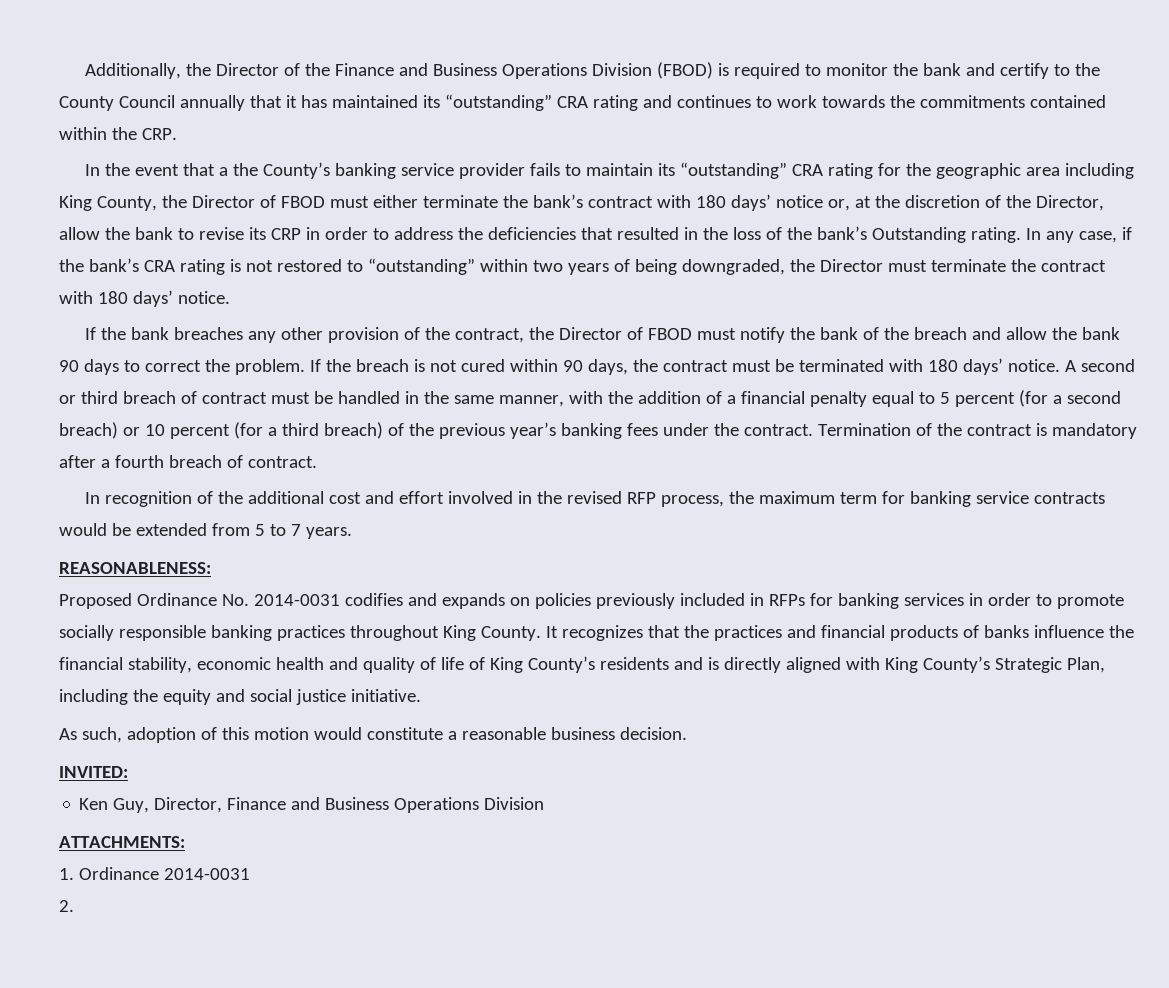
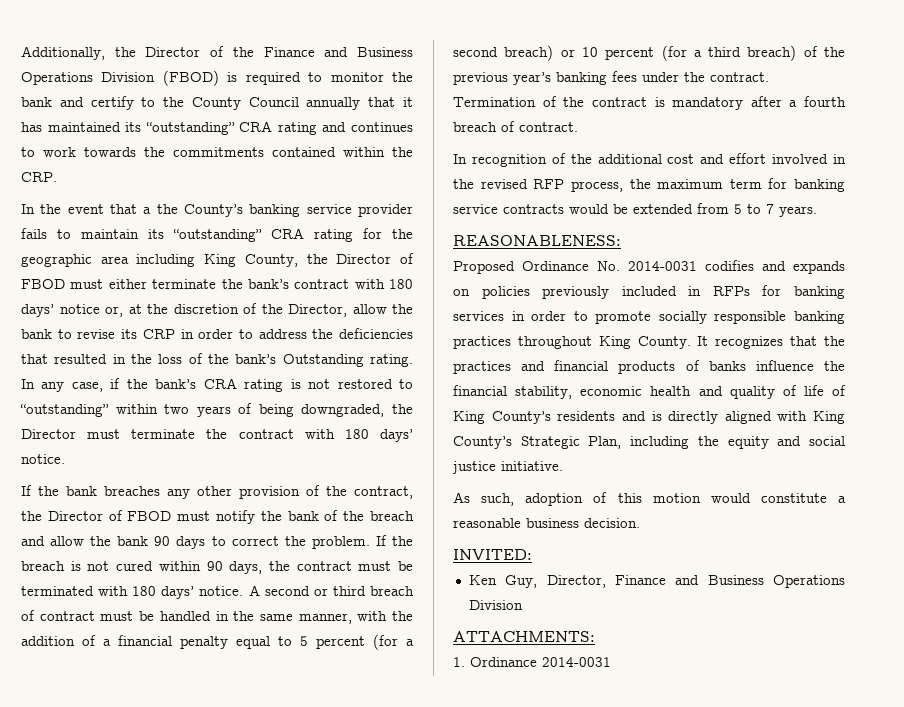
[59,900,74,912] // 2. -> (611, 662) none

